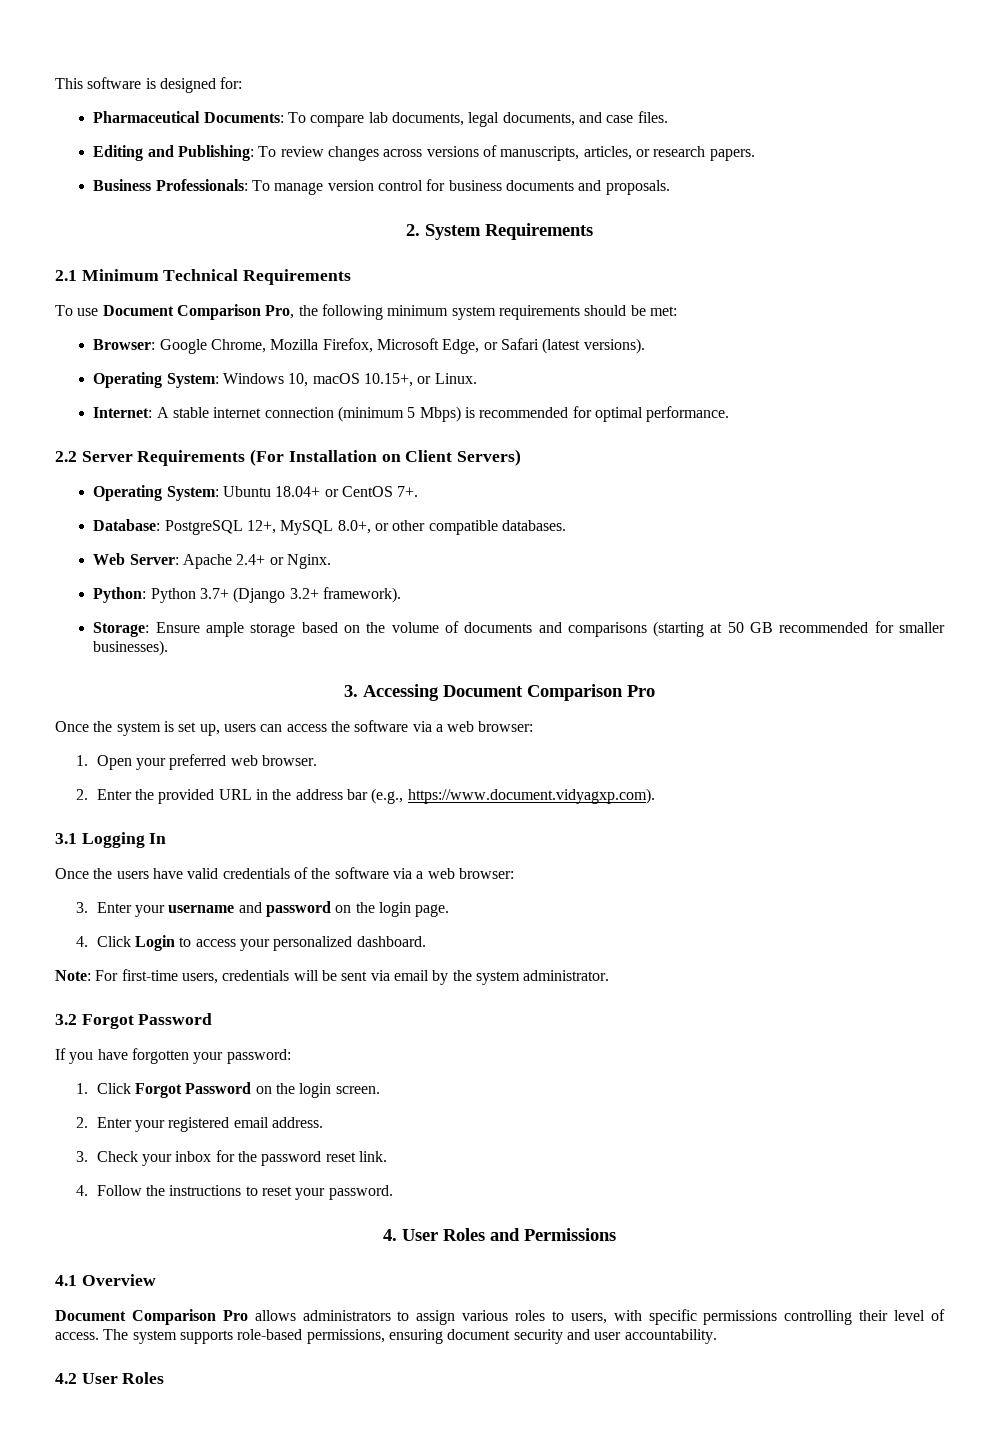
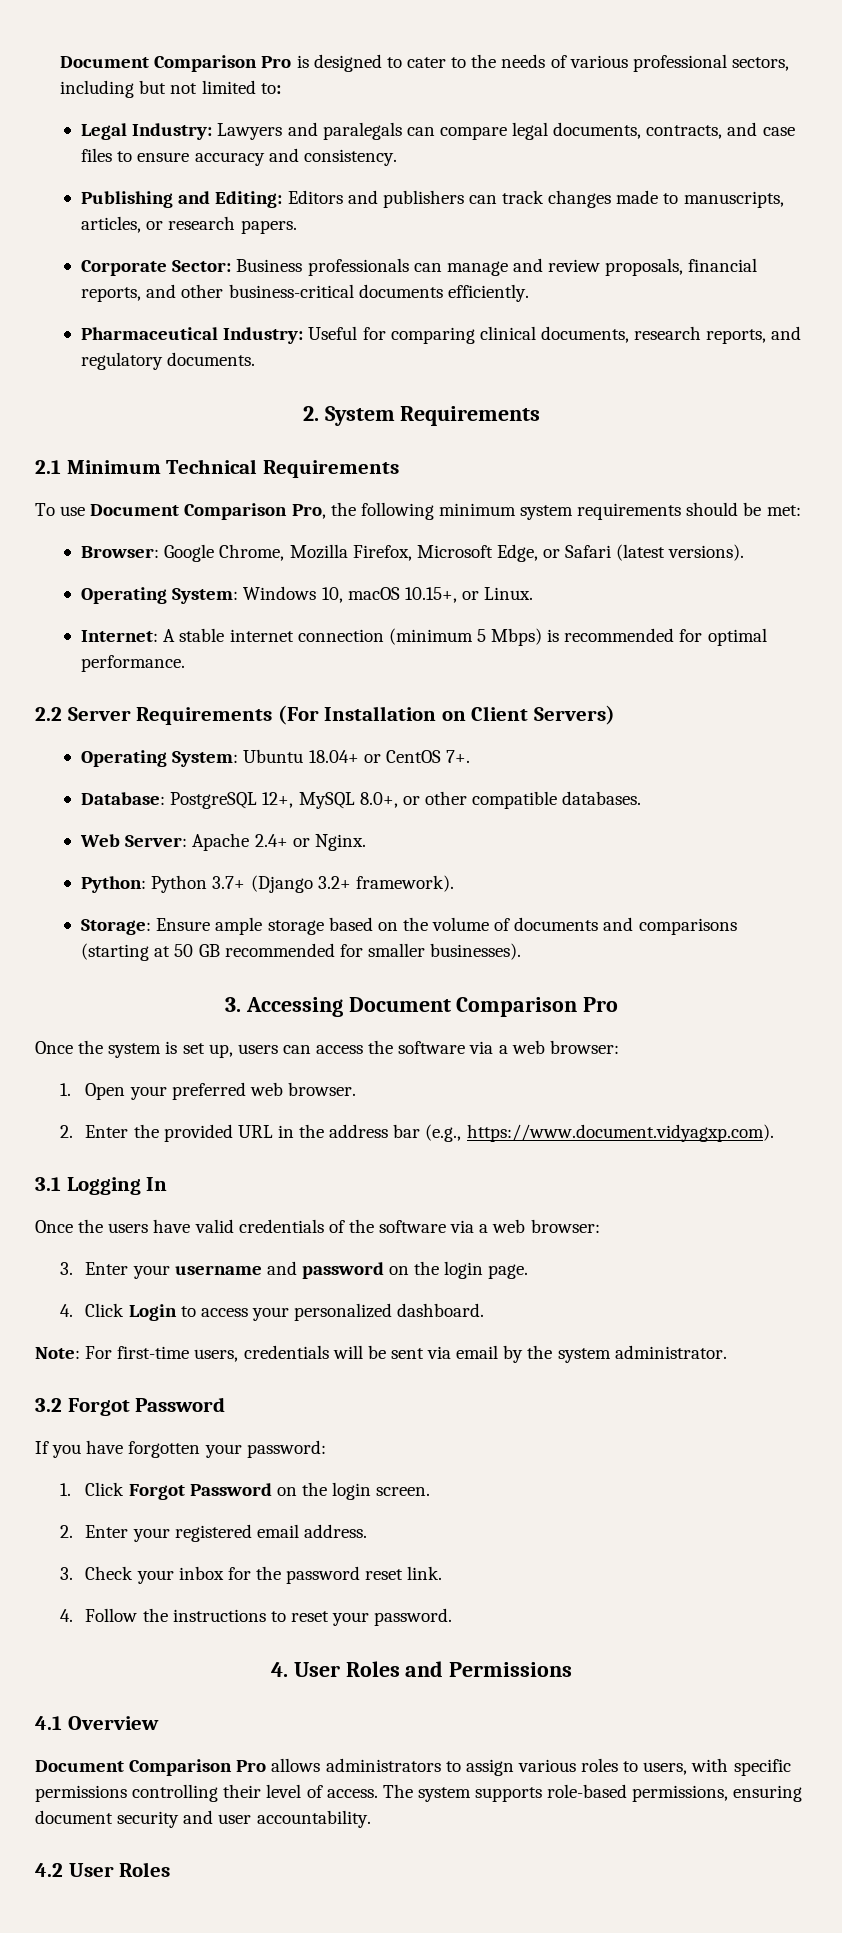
[55,77,243,93] [93,111,465,127] This software is designed for: // Pharmaceutical Documents: To compare lab documents, -> [60,54,789,72] [60,80,281,98] [81,122,507,140] Document Comparison Pro is designed to cater to the needs of various professional sectors, including but not limited to: // Legal Industry: Lawyers and paralegals can compare
(575, 119) none -> [646,125,723,139] contracts,
[637,111,668,123] [93,145,498,161] files. // Editing and Publishing: To review changes across versions of -> [81,148,397,166] [81,190,679,208] files to ensure accuracy and consistency. // Publishing and Editing: Editors and publishers can track changes made to
[93,179,670,195] Business Professionals: To manage version control for business documents and proposals. -> [81,258,758,276] [81,284,529,302] [81,326,802,344] [81,352,256,370] Corporate Sector: Business professionals can manage and review proposals, financial reports, and other business-critical documents efficiently. // Pharmaceutical Industry: Useful for comparing clinical documents, research reports, and regulatory documents.

